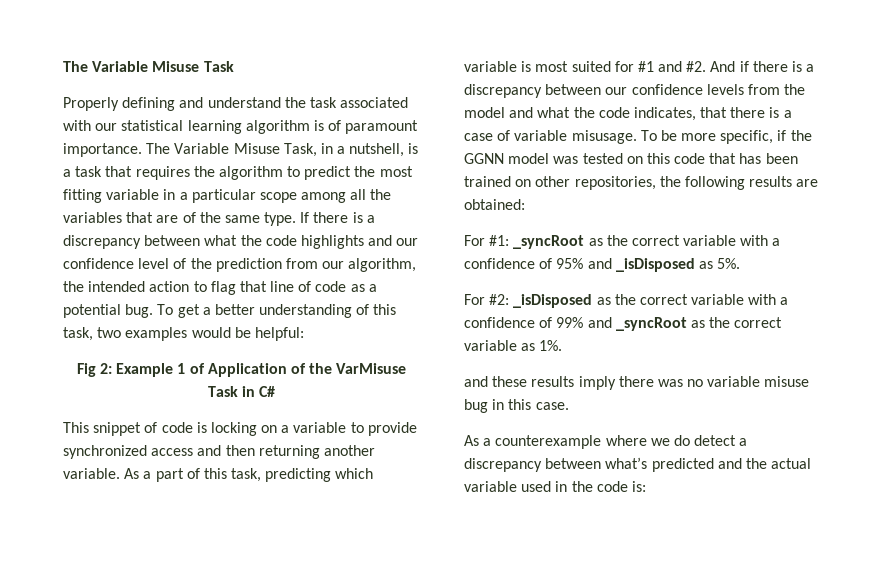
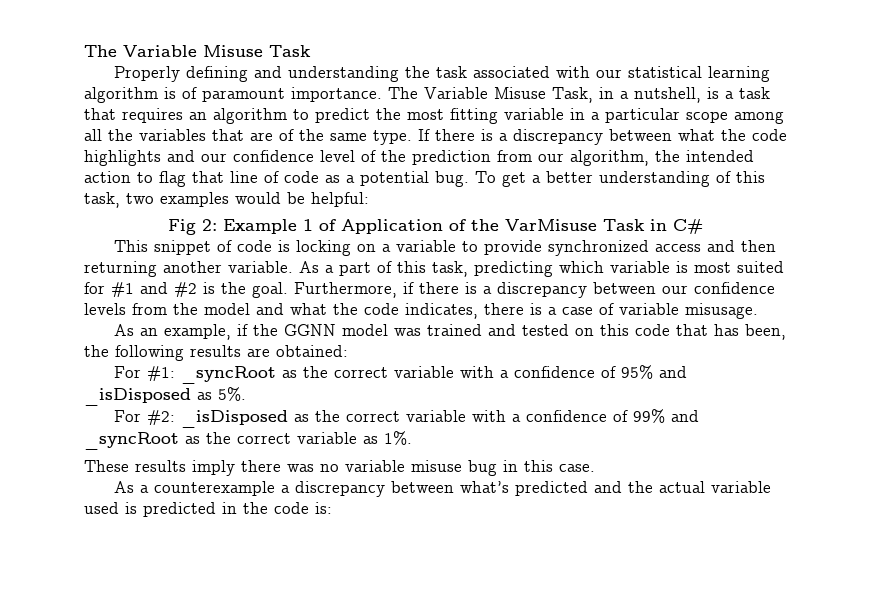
[207,97,281,108] understand -> [288,66,400,82] understanding
[193,166,215,177] the -> [189,112,207,120] an
[686,61,736,72] #2. And -> [174,282,397,298] #2 is the goal. Furthermore,
[700,107,728,118] that -> (478, 311) none
[640,130,774,144] To be more specific, -> [114,324,232,340] // As an example,
(579, 160) none -> [427,324,517,336] trained and
[765,153,798,164] [464,176,656,190] been trained on other repositories, -> [745,324,787,340] been,
[464,376,528,387] and these -> [84,460,129,472] These
[605,435,737,446] where we do detect -> (276, 488) none
(552, 486) none -> [125,502,216,517] is predicted

